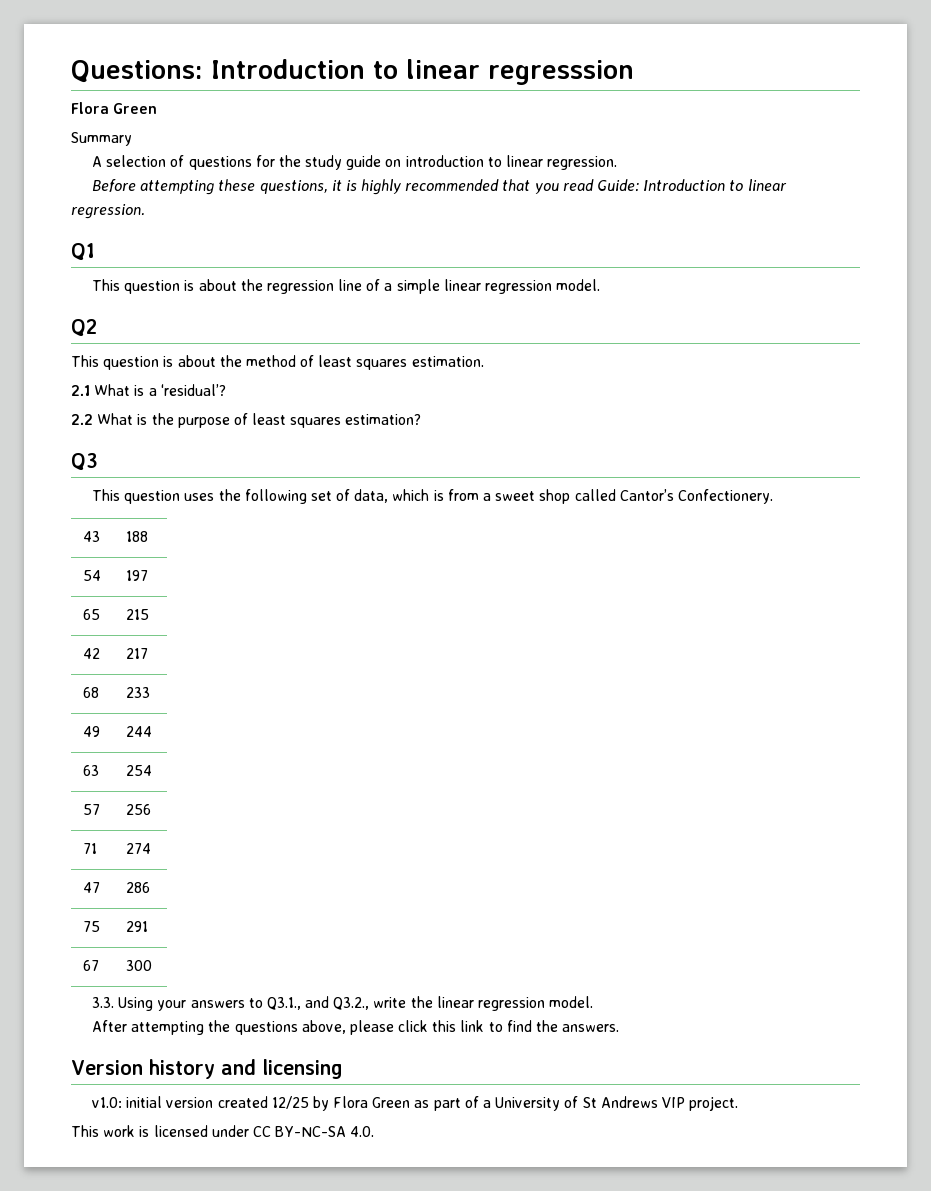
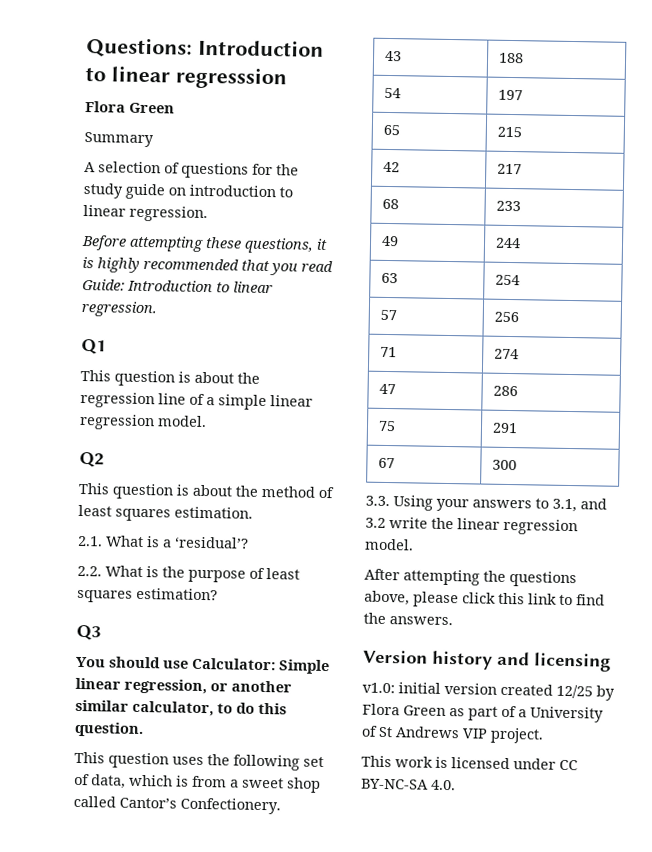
[71,385,90,396] 2.1 -> [77,535,103,547] 2.1.
[71,414,93,425] 2.2 -> [77,565,102,577] 2.2.
(98, 462) none -> [76,656,330,675] [75,677,292,695] [75,699,287,717] [74,721,144,738] // You should use Calculator: Simple linear regression, or another similar calculator, to do this question.
[266,996,370,1010] Q3.1., and Q3.2., -> [552,498,607,513] [365,517,386,528] 3.1, and 3.2

